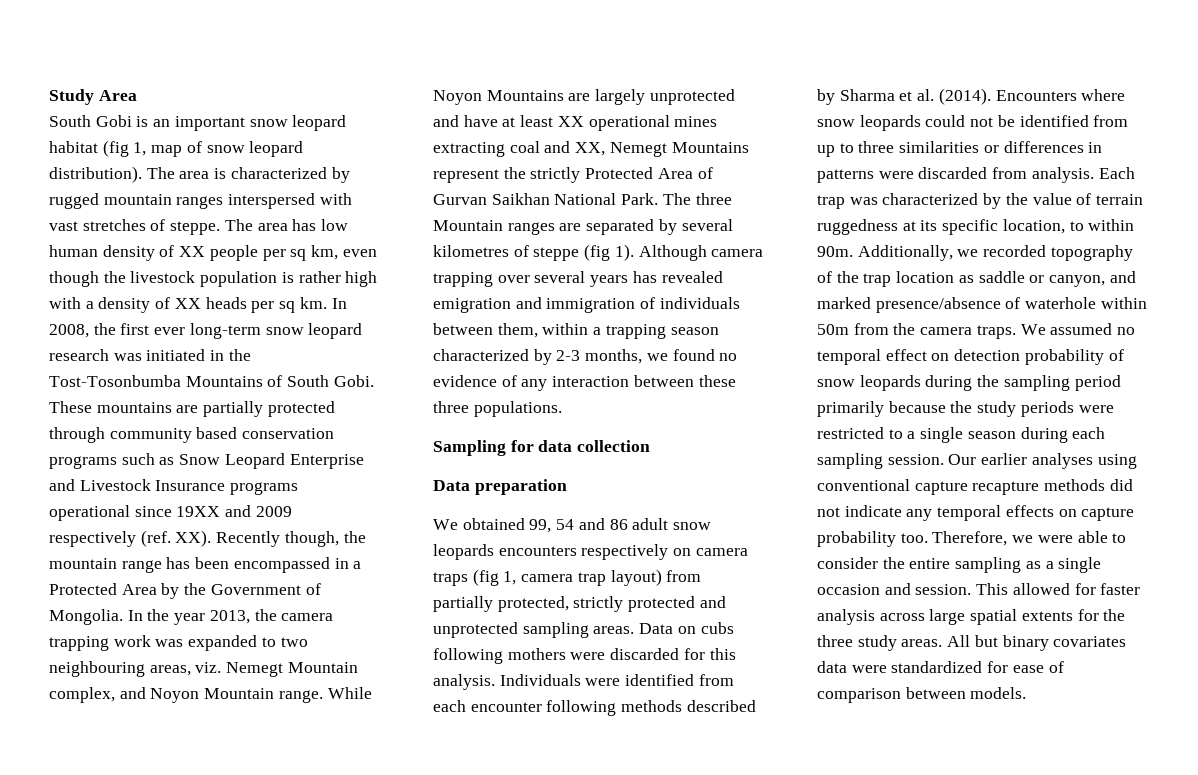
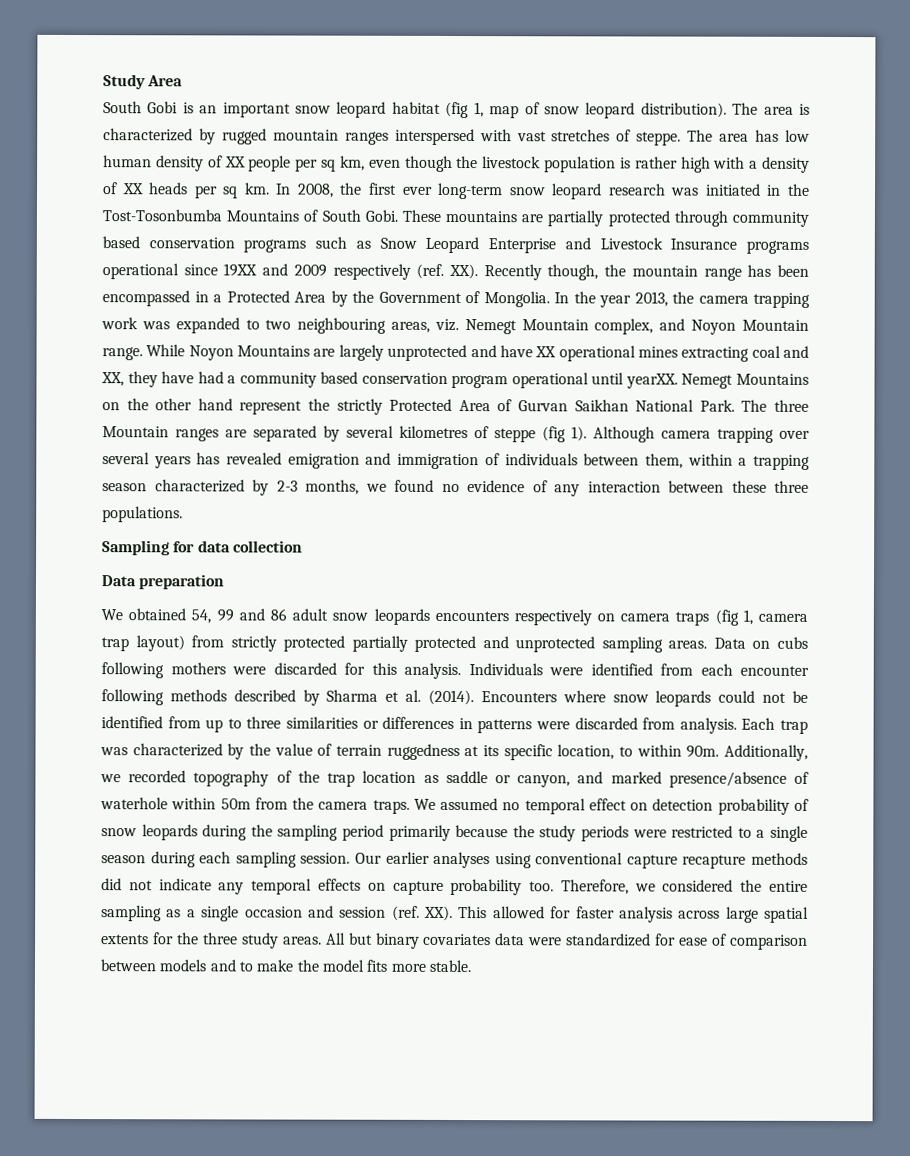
[502,115,554,127] at least -> (533, 351) none
[609,142,749,157] Nemegt Mountains -> [127,371,810,389] [102,398,233,411] they have had a community based conservation program operational until yearXX. Nemegt Mountains on the other hand
[529,519,575,533] 99, 54 -> [191,609,234,624] 54, 99
[433,596,624,612] partially protected, strictly -> [230,635,408,652] strictly protected partially
[1037,531,1127,543] [817,557,878,569] were able to consider -> [662,879,734,892] considered
[915,584,972,595] session. -> [339,905,453,921] session (ref. XX).
[970,687,1027,699] models. -> [159,959,471,973] models and to make the model fits more stable.

